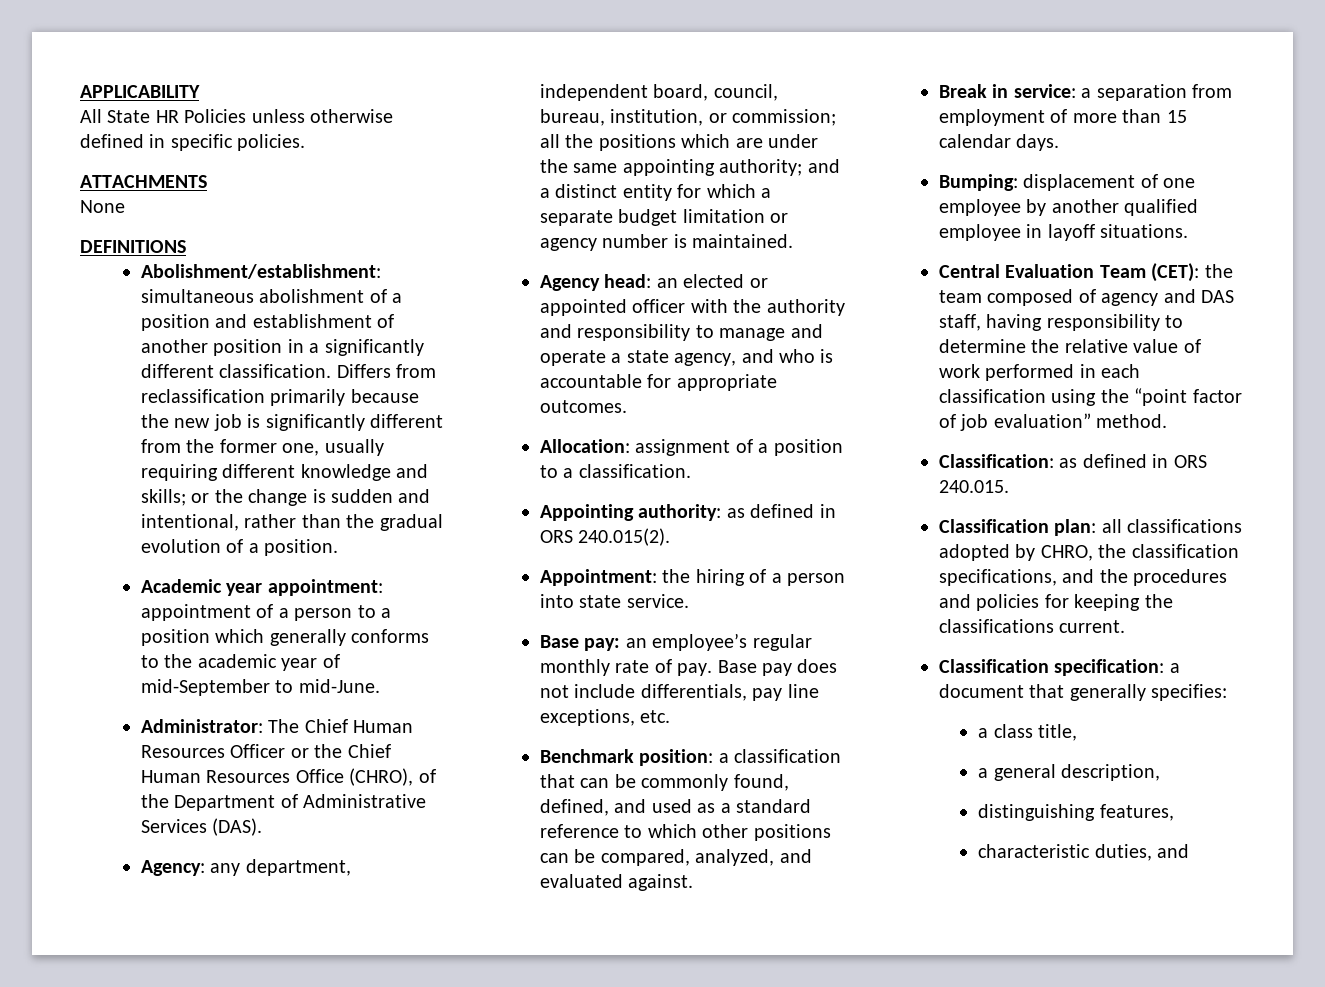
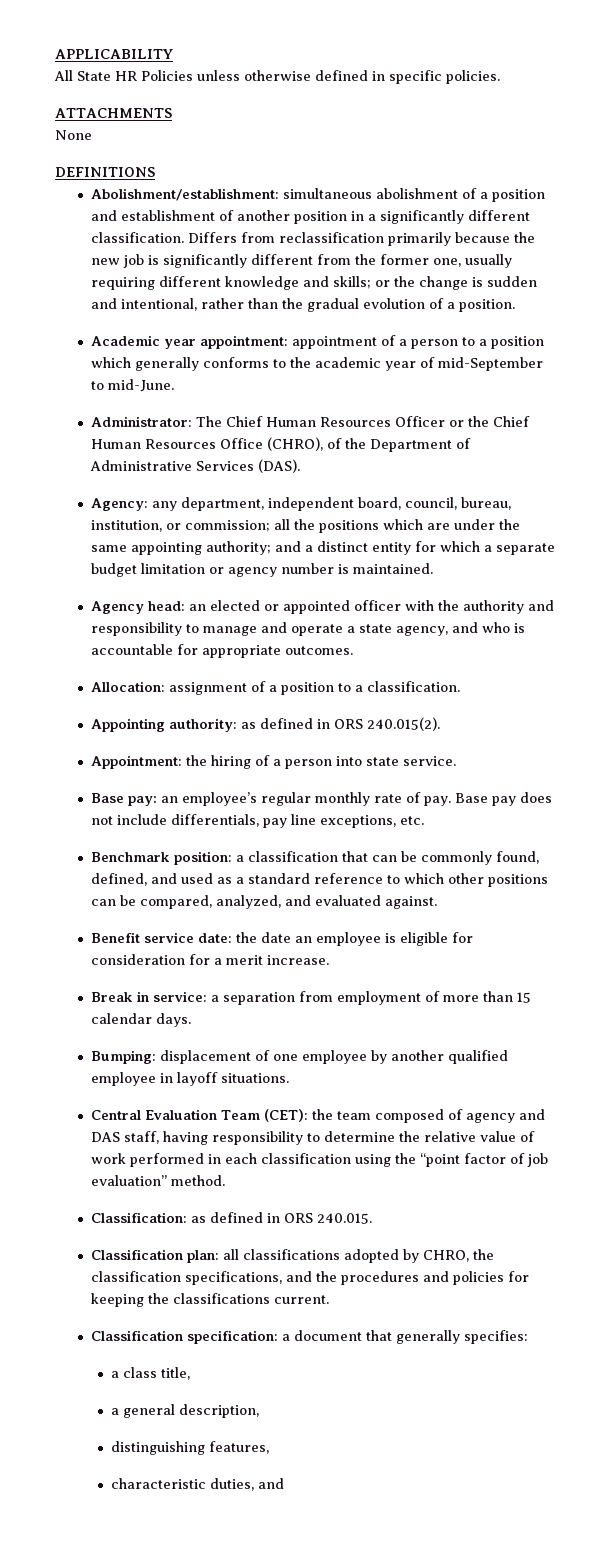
(694, 882) none -> [90,932,473,946] [90,954,329,965] // Benefit service date: the date an employee is eligible for consideration for a merit increase.

